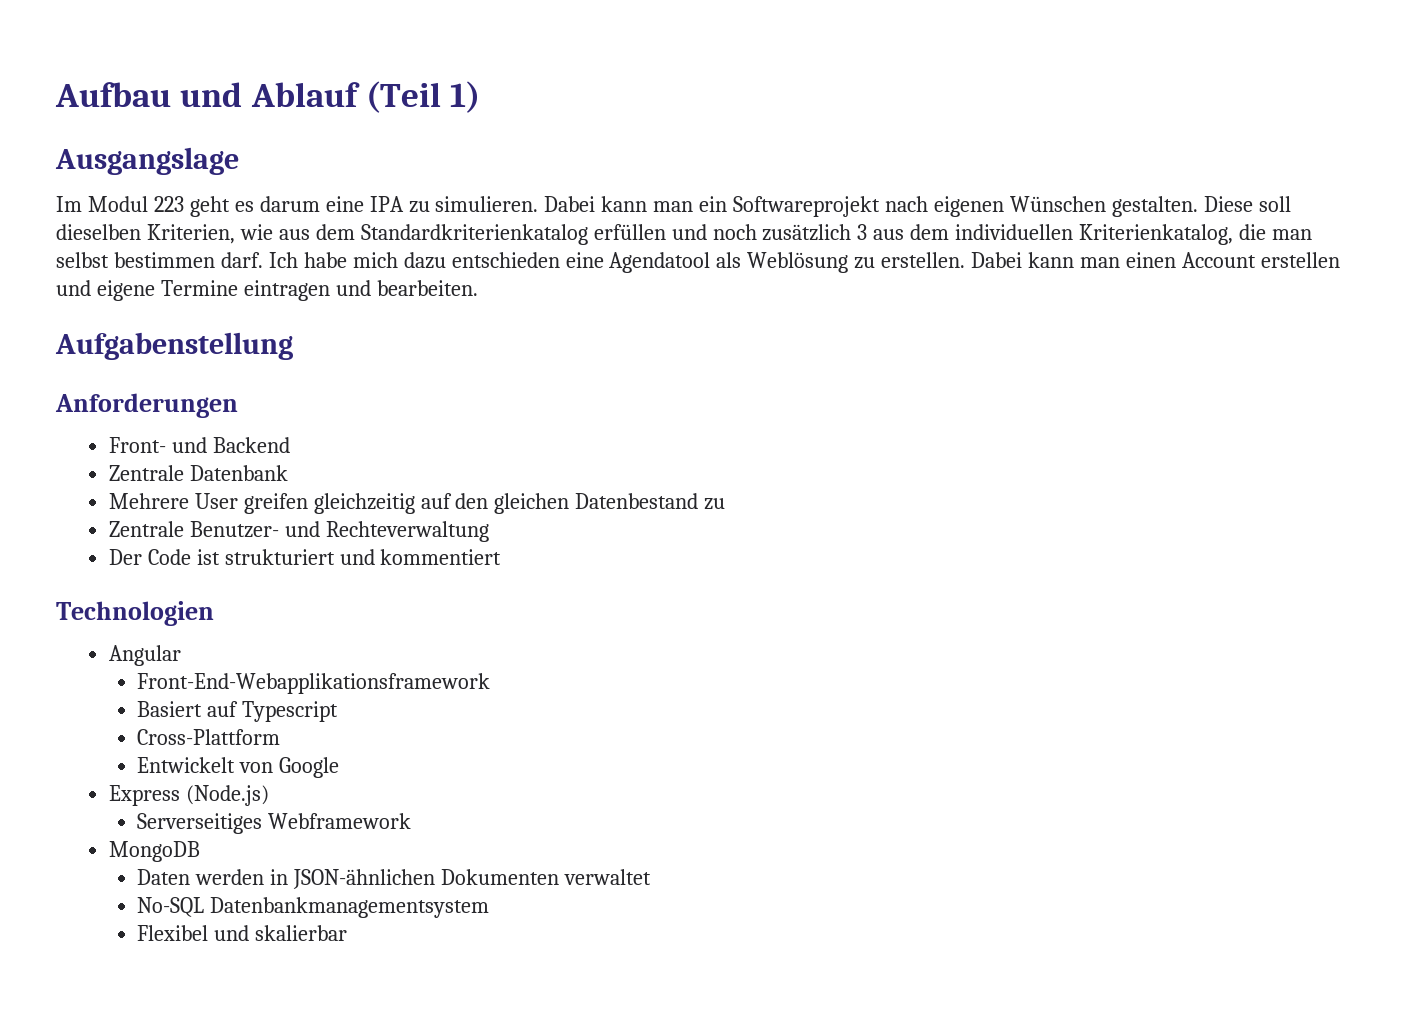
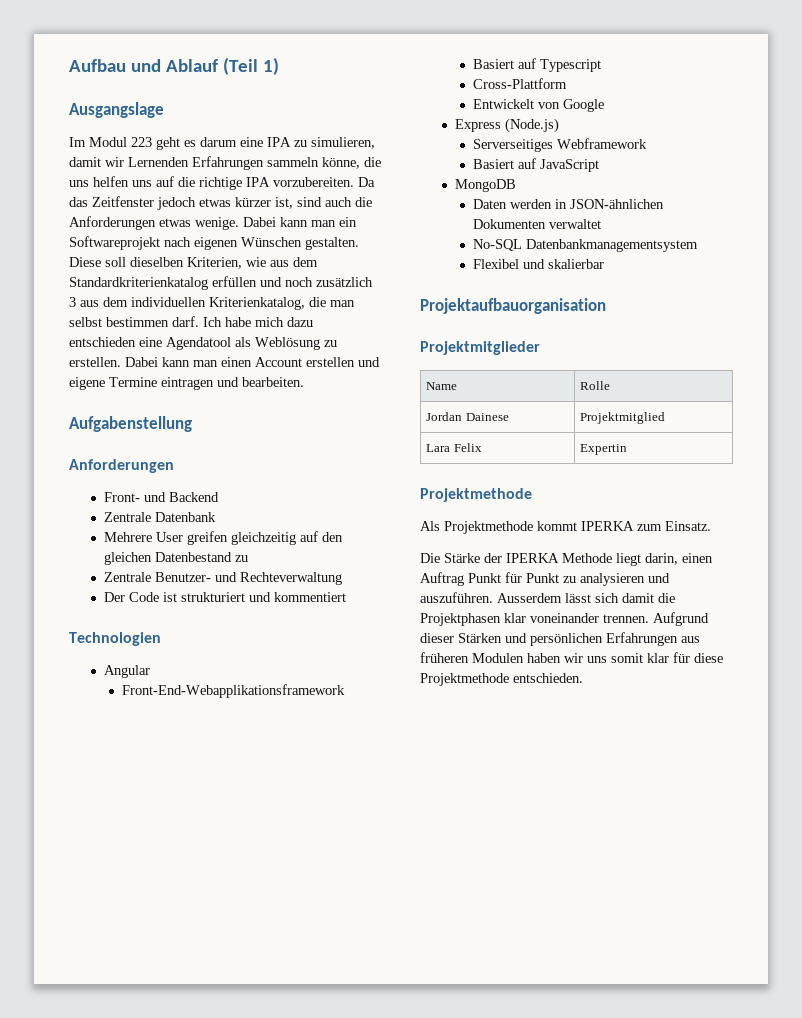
[435,196,539,212] simulieren. -> [311,137,375,149] [69,156,381,170] [69,176,375,190] [69,196,372,210] [69,216,239,230] simulieren, damit wir Lernenden Erfahrungen sammeln könne, die uns helfen uns auf die richtige IPA vorzubereiten. Da das Zeitfenster jedoch etwas kürzer ist, sind auch die Anforderungen etwas wenige.
(412, 821) none -> [473,158,600,172] // Basiert auf JavaScript
(348, 933) none -> [420,298,606,314] [420,341,540,355] [426,382,458,390] [580,381,611,390] [426,412,509,421] [580,412,666,424] [426,443,482,452] [580,444,628,455] [420,488,532,502] [420,521,711,534] [420,553,713,566] [420,572,670,586] [420,592,675,603] [420,612,709,626] [420,632,700,646] [420,652,723,663] [420,673,583,686] // Projektaufbauorganisation // Projektmitglieder // Name | Rolle // Jordan Dainese | Projektmitglied // Lara Felix | Expertin // Projektmethode // Als Projektmethode kommt IPERKA zum Einsatz. // Die Stärke der IPERKA Methode liegt darin, einen Auftrag Punkt für Punkt zu analysieren und auszuführen. Ausserdem lässt sich damit die Projektphasen klar voneinander trennen. Aufgrund dieser Stärken und persönlichen Erfahrungen aus früheren Modulen haben wir uns somit klar für diese Projektmethode entschieden.

